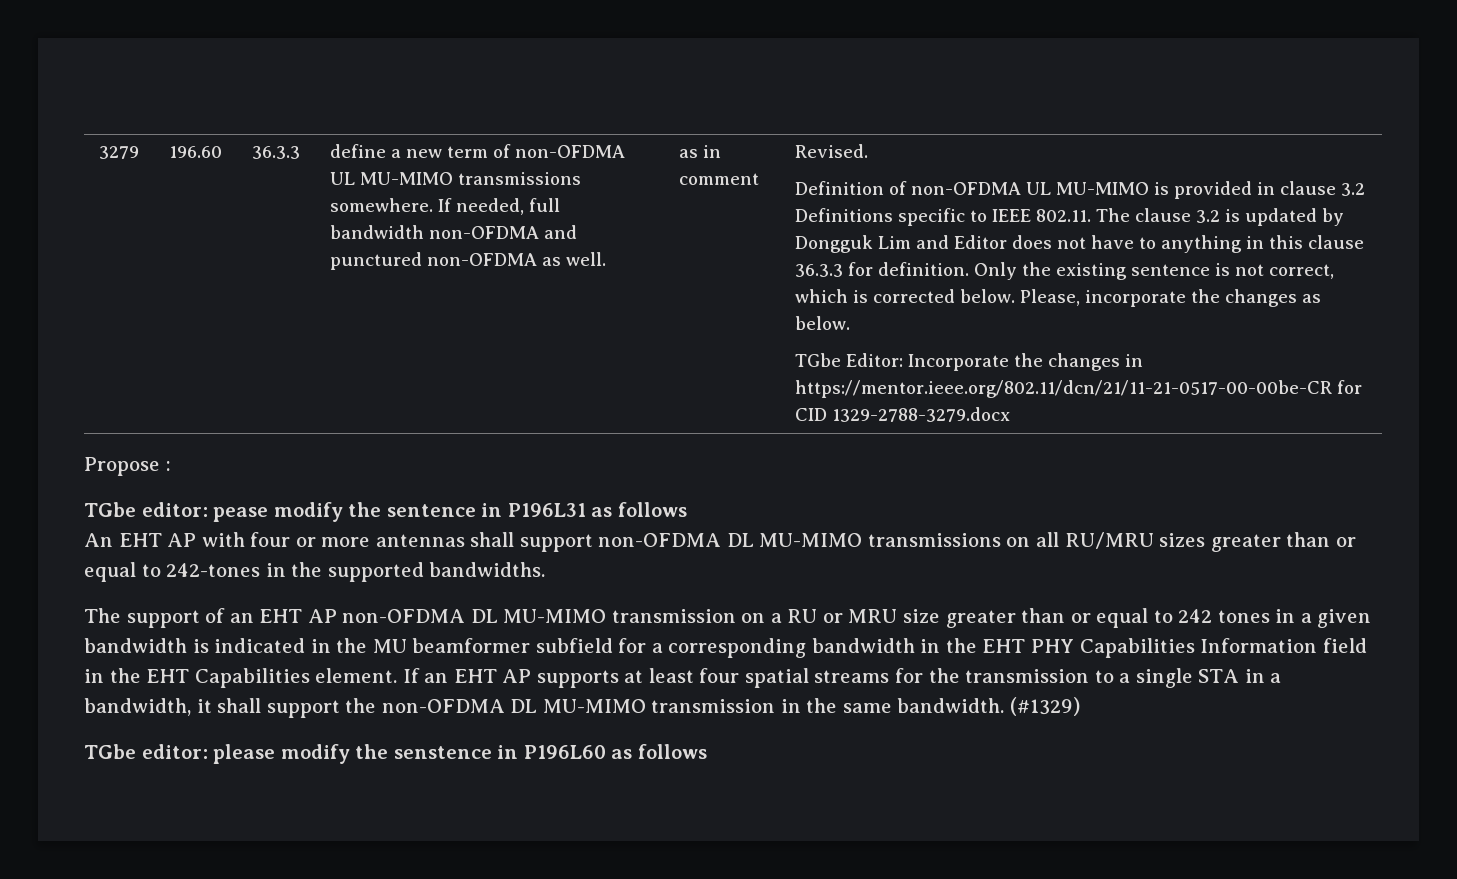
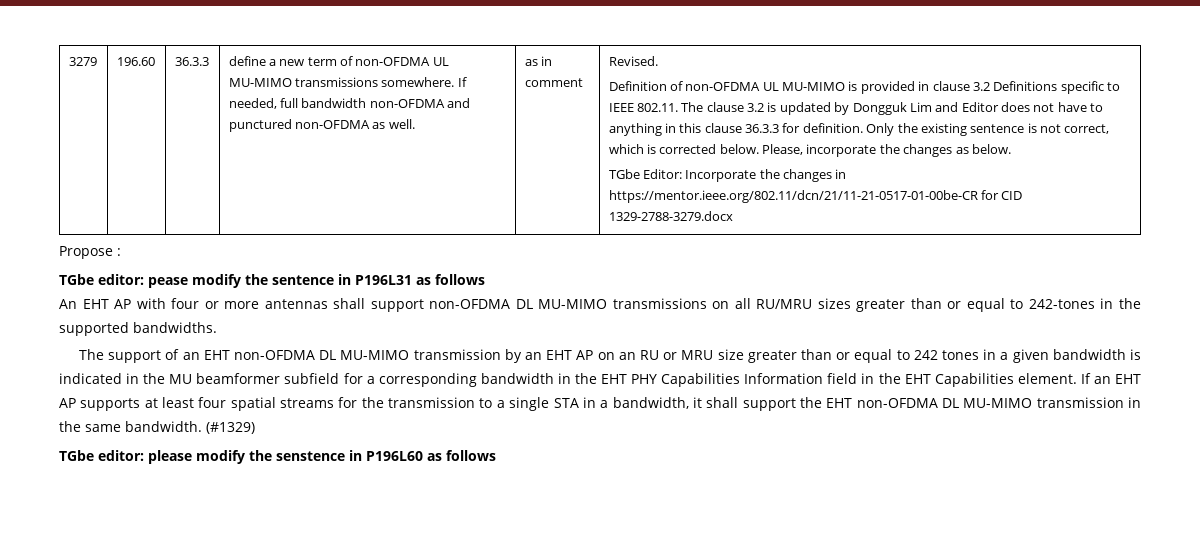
[794,380,1332,398] https://mentor.ieee.org/802.11/dcn/21/11-21-0517-00-00be-CR -> [608,190,978,203] https://mentor.ieee.org/802.11/dcn/21/11-21-0517-01-00be-CR
[307,609,782,623] AP non-OFDMA DL MU-MIMO transmission on a -> [233,349,636,363] non-OFDMA DL MU-MIMO transmission by an EHT AP on an
(377, 705) none -> [826,398,853,408] EHT

